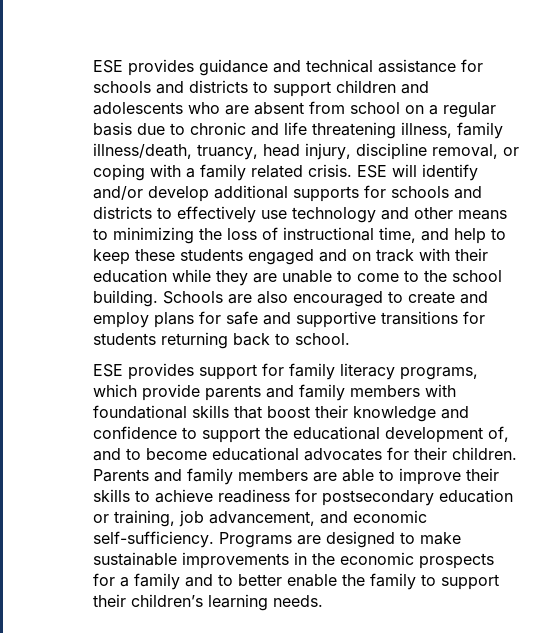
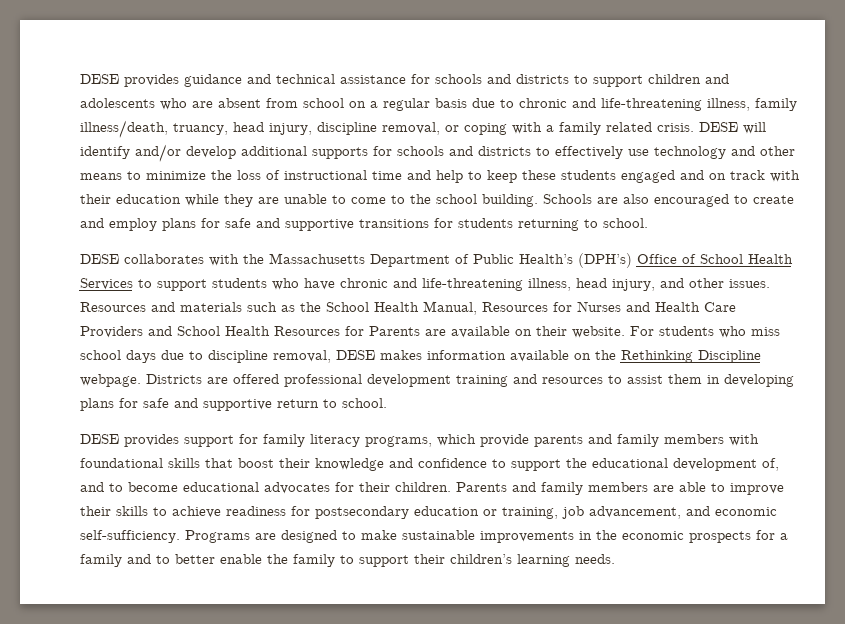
[92,60,123,73] ESE -> [79,74,119,84] DESE
[283,122,396,139] life threatening -> [600,98,702,111] life-threatening
[356,165,387,178] ESE -> [698,122,738,132] DESE
[112,227,194,244] minimizing -> [145,171,206,180] minimize
[378,227,416,243] time, -> [371,171,402,180] time
[232,333,350,346] [92,364,123,377] back to school. // ESE -> [583,218,648,228] [79,253,793,268] [79,278,770,291] [79,301,736,315] [79,326,780,338] [79,350,761,363] [79,374,794,387] [79,398,387,411] [79,434,119,444] to school. // DESE collaborates with the Massachusetts Department of Public Health’s (DPH’s) Office of School Health Services to support students who have chronic and life-threatening illness, head injury, and other issues. Resources and materials such as the School Health Manual, Resources for Nurses and Health Care Providers and School Health Resources for Parents are available on their website. For students who miss school days due to discipline removal, DESE makes information available on the Rethinking Discipline webpage. Districts are offered professional development training and resources to assist them in developing plans for safe and supportive return to school. // DESE

